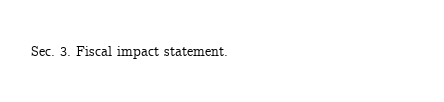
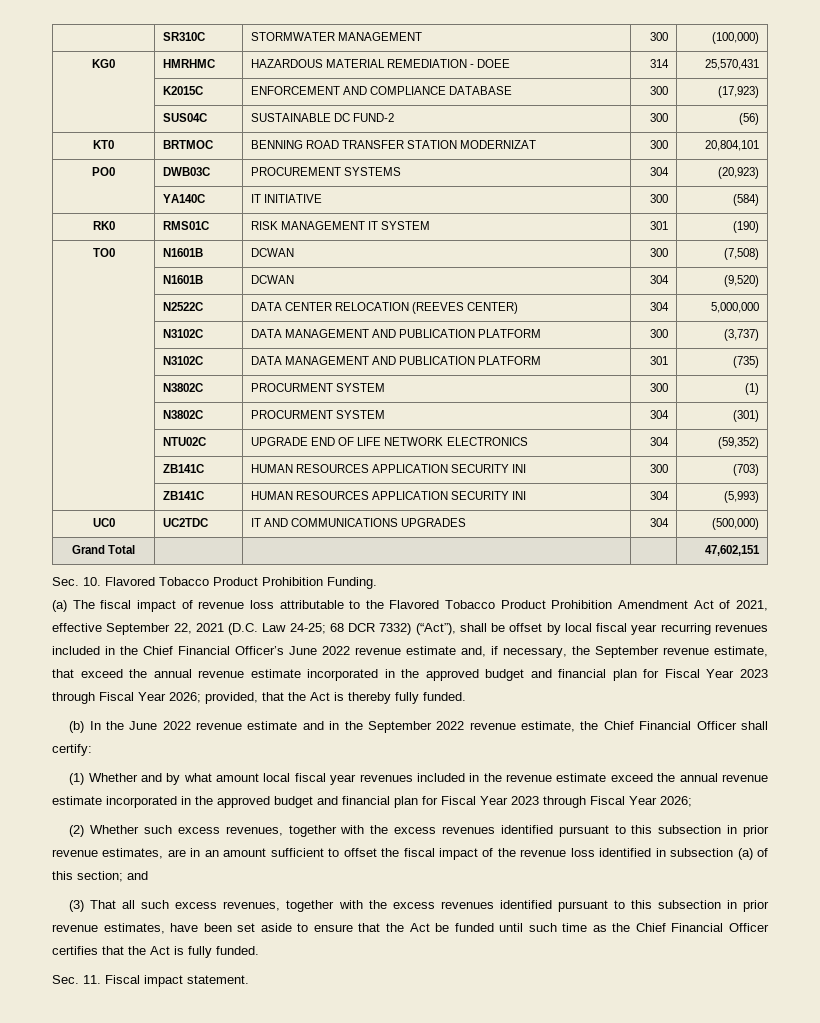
[31,46,71,56] Sec. 3. -> [163,32,206,41] [251,32,423,41] [649,32,668,41] [711,32,759,44] [92,59,115,68] [163,59,216,68] [251,59,511,68] [649,59,669,68] [704,59,759,70] [163,86,204,95] [251,86,513,95] [649,86,668,95] [717,86,759,98] [163,113,208,122] [251,113,395,122] [649,113,668,122] [738,113,759,125] [93,140,114,149] [163,140,214,149] [251,140,537,149] [649,140,668,149] [704,140,759,151] [92,167,115,176] [163,167,211,176] [251,167,402,176] [649,167,669,176] [717,167,759,179] [163,194,206,203] [251,194,323,203] [649,194,668,203] [732,194,759,206] [92,221,115,230] [163,221,210,230] [251,221,431,230] [649,221,668,230] [732,221,759,233] [92,248,115,257] [163,248,204,257] [251,248,295,257] [649,248,668,257] [723,248,759,260] [163,275,204,284] [251,275,295,284] [649,275,669,284] [723,275,759,287] [163,302,204,311] [251,302,519,314] [649,302,669,311] [710,302,759,313] [163,329,204,338] [251,329,542,338] [649,329,668,338] [723,329,759,341] [163,356,204,365] [251,356,542,365] [649,356,668,365] [732,356,759,368] [163,383,204,392] [251,383,386,392] [649,383,668,392] [744,383,759,395] [163,410,204,419] [251,410,386,419] [649,410,669,419] [732,410,759,422] [163,437,207,446] [251,437,528,446] [649,437,669,446] [717,437,759,449] [163,464,205,473] [251,464,527,473] [649,464,668,473] [732,464,759,476] [163,491,205,500] [251,491,527,500] [649,491,669,500] [723,491,759,503] [92,518,115,527] [163,518,209,527] [251,518,467,527] [649,518,669,527] [711,518,759,530] [71,545,136,554] [704,545,760,556] [52,577,377,589] [52,600,768,612] [52,623,768,635] [52,646,768,658] [52,669,768,681] [52,692,466,704] [69,721,769,733] [52,744,92,756] [69,773,769,785] [52,796,692,808] [69,825,770,837] [52,848,769,860] [52,871,148,882] [69,900,769,912] [52,923,769,934] [52,946,259,958] [52,975,101,984] | SR310C | STORMWATER MANAGEMENT | 300 | (100,000) // KG0 | HMRHMC | HAZARDOUS MATERIAL REMEDIATION - DOEE | 314 | 25,570,431 // | K2015C | ENFORCEMENT AND COMPLIANCE DATABASE | 300 | (17,923) // | SUS04C | SUSTAINABLE DC FUND-2 | 300 | (56) // KT0 | BRTMOC | BENNING ROAD TRANSFER STATION MODERNIZAT | 300 | 20,804,101 // PO0 | DWB03C | PROCUREMENT SYSTEMS | 304 | (20,923) // | YA140C | IT INITIATIVE | 300 | (584) // RK0 | RMS01C | RISK MANAGEMENT IT SYSTEM | 301 | (190) // TO0 | N1601B | DCWAN | 300 | (7,508) // | N1601B | DCWAN | 304 | (9,520) // | N2522C | DATA CENTER RELOCATION (REEVES CENTER) | 304 | 5,000,000 // | N3102C | DATA MANAGEMENT AND PUBLICATION PLATFORM | 300 | (3,737) // | N3102C | DATA MANAGEMENT AND PUBLICATION PLATFORM | 301 | (735) // | N3802C | PROCURMENT SYSTEM | 300 | (1) // | N3802C | PROCURMENT SYSTEM | 304 | (301) // | NTU02C | UPGRADE END OF LIFE NETWORK ELECTRONICS | 304 | (59,352) // | ZB141C | HUMAN RESOURCES APPLICATION SECURITY INI | 300 | (703) // | ZB141C | HUMAN RESOURCES APPLICATION SECURITY INI | 304 | (5,993) // UC0 | UC2TDC | IT AND COMMUNICATIONS UPGRADES | 304 | (500,000) // Grand Total | | | | 47,602,151 // Sec. 10. Flavored Tobacco Product Prohibition Funding. // (a) The fiscal impact of revenue loss attributable to the Flavored Tobacco Product Prohibition Amendment Act of 2021, effective September 22, 2021 (D.C. Law 24-25; 68 DCR 7332) (“Act”), shall be offset by local fiscal year recurring revenues included in the Chief Financial Officer’s June 2022 revenue estimate and, if necessary, the September revenue estimate, that exceed the annual revenue estimate incorporated in the approved budget and financial plan for Fiscal Year 2023 through Fiscal Year 2026; provided, that the Act is thereby fully funded. // (b) In the June 2022 revenue estimate and in the September 2022 revenue estimate, the Chief Financial Officer shall certify: // (1) Whether and by what amount local fiscal year revenues included in the revenue estimate exceed the annual revenue estimate incorporated in the approved budget and financial plan for Fiscal Year 2023 through Fiscal Year 2026; // (2) Whether such excess revenues, together with the excess revenues identified pursuant to this subsection in prior revenue estimates, are in an amount sufficient to offset the fiscal impact of the revenue loss identified in subsection (a) of this section; and // (3) That all such excess revenues, together with the excess revenues identified pursuant to this subsection in prior revenue estimates, have been set aside to ensure that the Act be funded until such time as the Chief Financial Officer certifies that the Act is fully funded. // Sec. 11.

